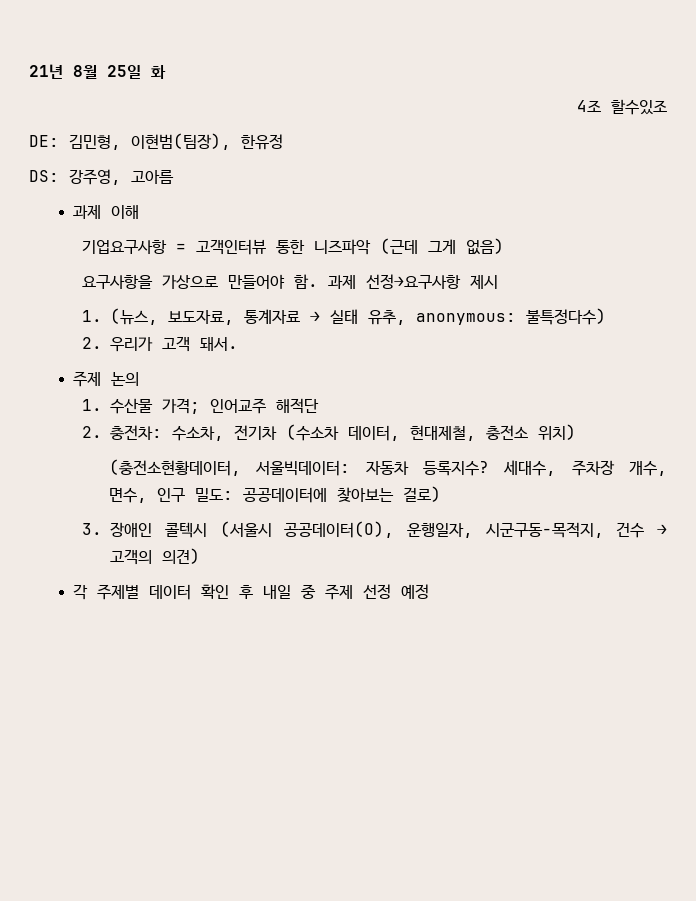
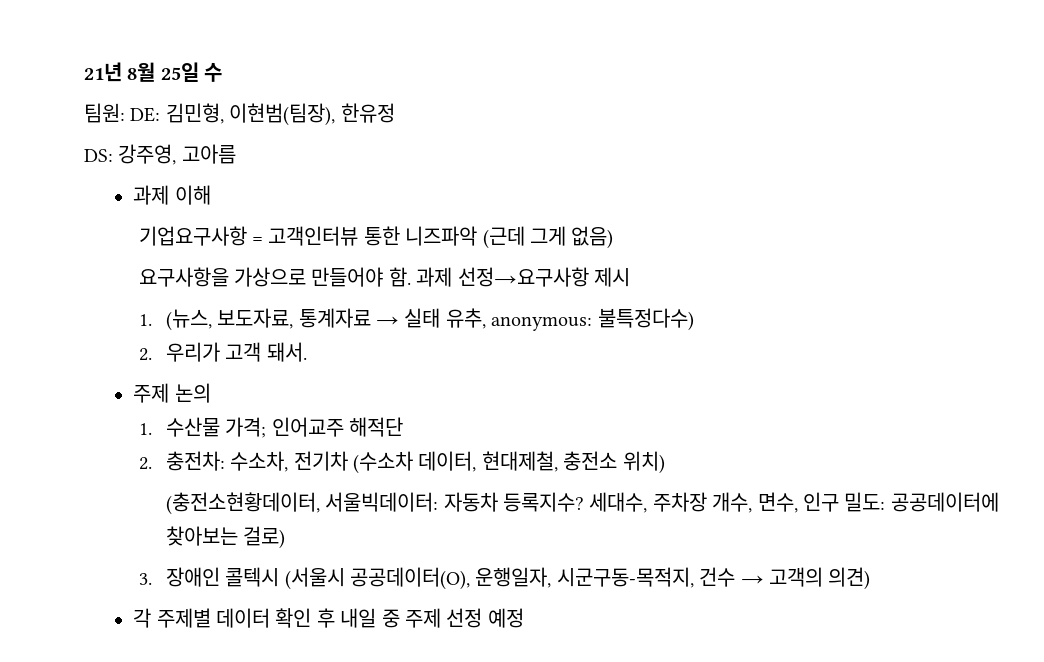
[151,65,166,79] [577,99,667,115] 화 // 4조 할수있조 // -> [204,62,223,82] [84,103,125,123] 수 // 팀원:

